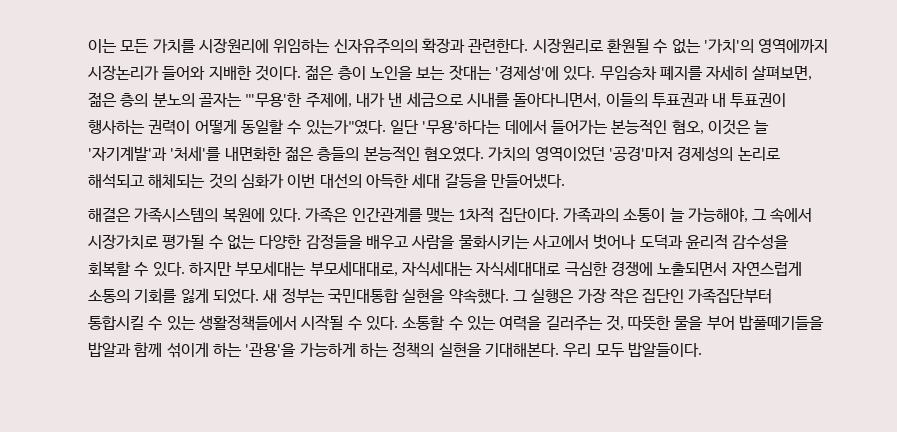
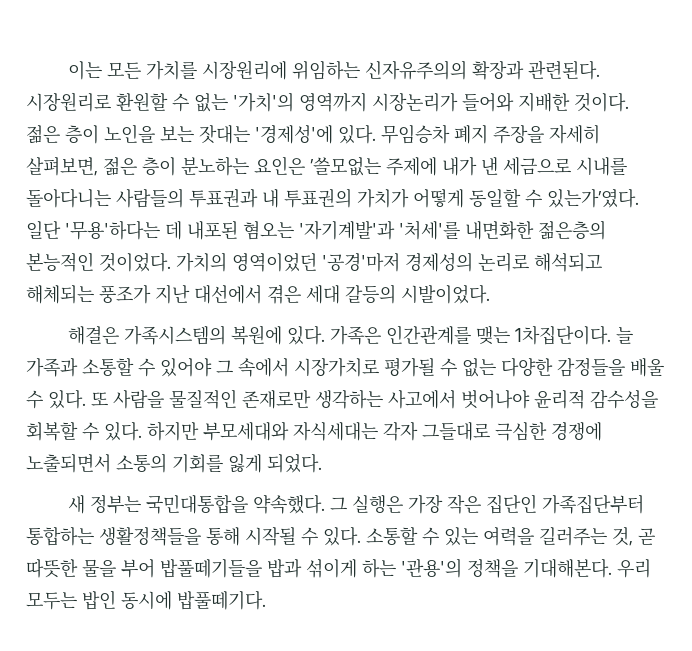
[468,38,649,53] 관련한다. 시장원리로 환원될 -> [528,60,601,80] [26,92,168,112] 관련된다. 시장원리로 환원할
[758,38,829,54] 영역에까지 -> [299,92,367,112] 영역까지
[659,66,703,80] 폐지를 -> [454,124,544,144] 폐지 주장을
[120,92,787,108] [88,119,191,135] 층의 분노의 골자는 "'무용'한 주제에, 내가 낸 세금으로 시내를 돌아다니면서, 이들의 투표권과 내 투표권이 행사하는 권력이 -> [142,156,627,176] [26,188,409,208] 층이 분노하는 요인은 ’쓸모없는 주제에 내가 낸 세금으로 시내를 돌아다니는 사람들의 투표권과 내 투표권의 가치가
[305,120,386,135] 있는가"였다. -> [547,188,639,208] 있는가’였다.
[504,119,770,135] [88,146,484,162] 데에서 들어가는 본능적인 혐오, 이것은 늘 '자기계발'과 '처세'를 내면화한 젊은 층들의 본능적인 혐오였다. -> [165,220,606,240] [26,252,171,272] 데 내포된 혐오는 '자기계발'과 '처세'를 내면화한 젊은층의 본능적인 것이었다.
[208,173,565,189] 것의 심화가 이번 대선의 아득한 세대 갈등을 만들어냈다. -> [99,284,490,304] 풍조가 지난 대선에서 겪은 세대 갈등의 시발이었다.
[458,207,748,223] 1차적 집단이다. 가족과의 소통이 늘 가능해야, -> [515,325,634,345] [26,358,212,377] 1차집단이다. 늘 가족과 소통할 수 있어야
[365,234,683,250] 배우고 사람을 물화시키는 사고에서 벗어나 도덕과 -> [630,358,664,377] [26,389,530,409] 배울 수 있다. 또 사람을 물질적인 존재로만 생각하는 사고에서 벗어나야
[235,261,561,277] 부모세대는 부모세대대로, 자식세대는 자식세대대로 -> [203,421,490,441] 부모세대와 자식세대는 각자 그들대로
[731,261,802,276] 자연스럽게 -> (111, 463) none
(259, 296) none -> (322, 463) //
[327,288,446,303] 국민대통합 실현을 -> [146,495,249,514] 국민대통합을
[88,315,297,331] 통합시킬 수 있는 생활정책들에서 -> [26,527,240,546] 통합하는 생활정책들을 통해
(624, 323) none -> [638,528,655,545] 곧
[88,342,702,358] 밥알과 함께 섞이게 하는 '관용'을 가능하게 하는 정책의 실현을 기대해본다. 우리 모두 밥알들이다. -> [267,558,651,578] [26,590,266,610] 밥과 섞이게 하는 '관용'의 정책을 기대해본다. 우리 모두는 밥인 동시에 밥풀떼기다.

